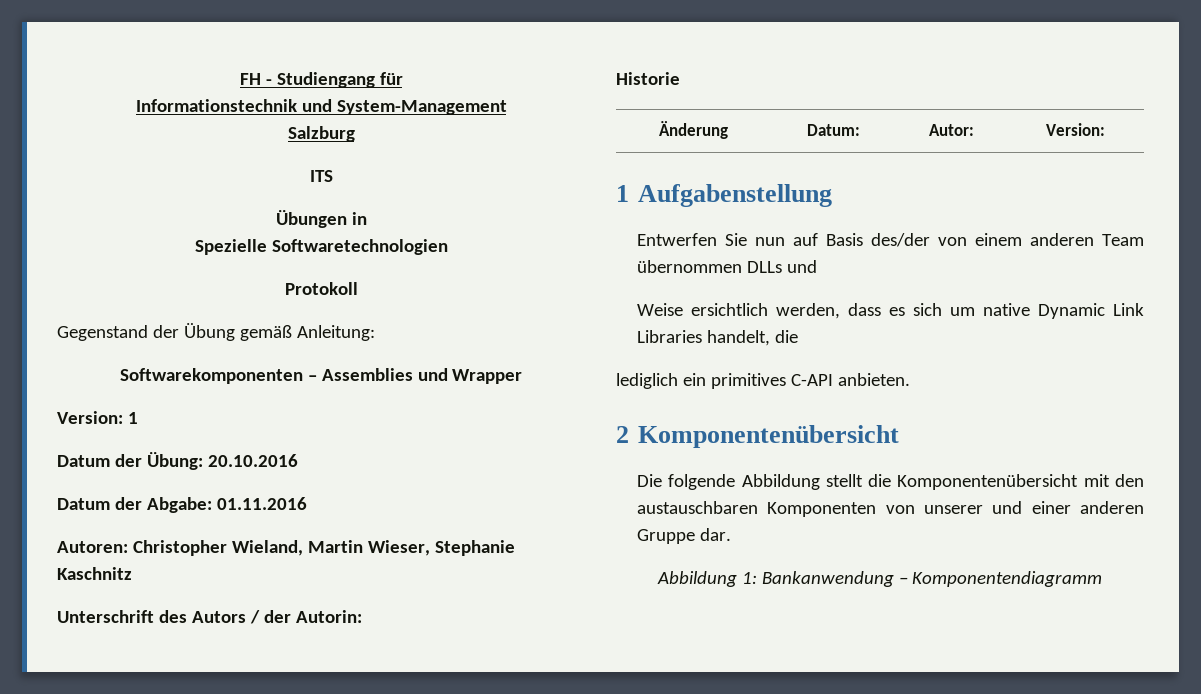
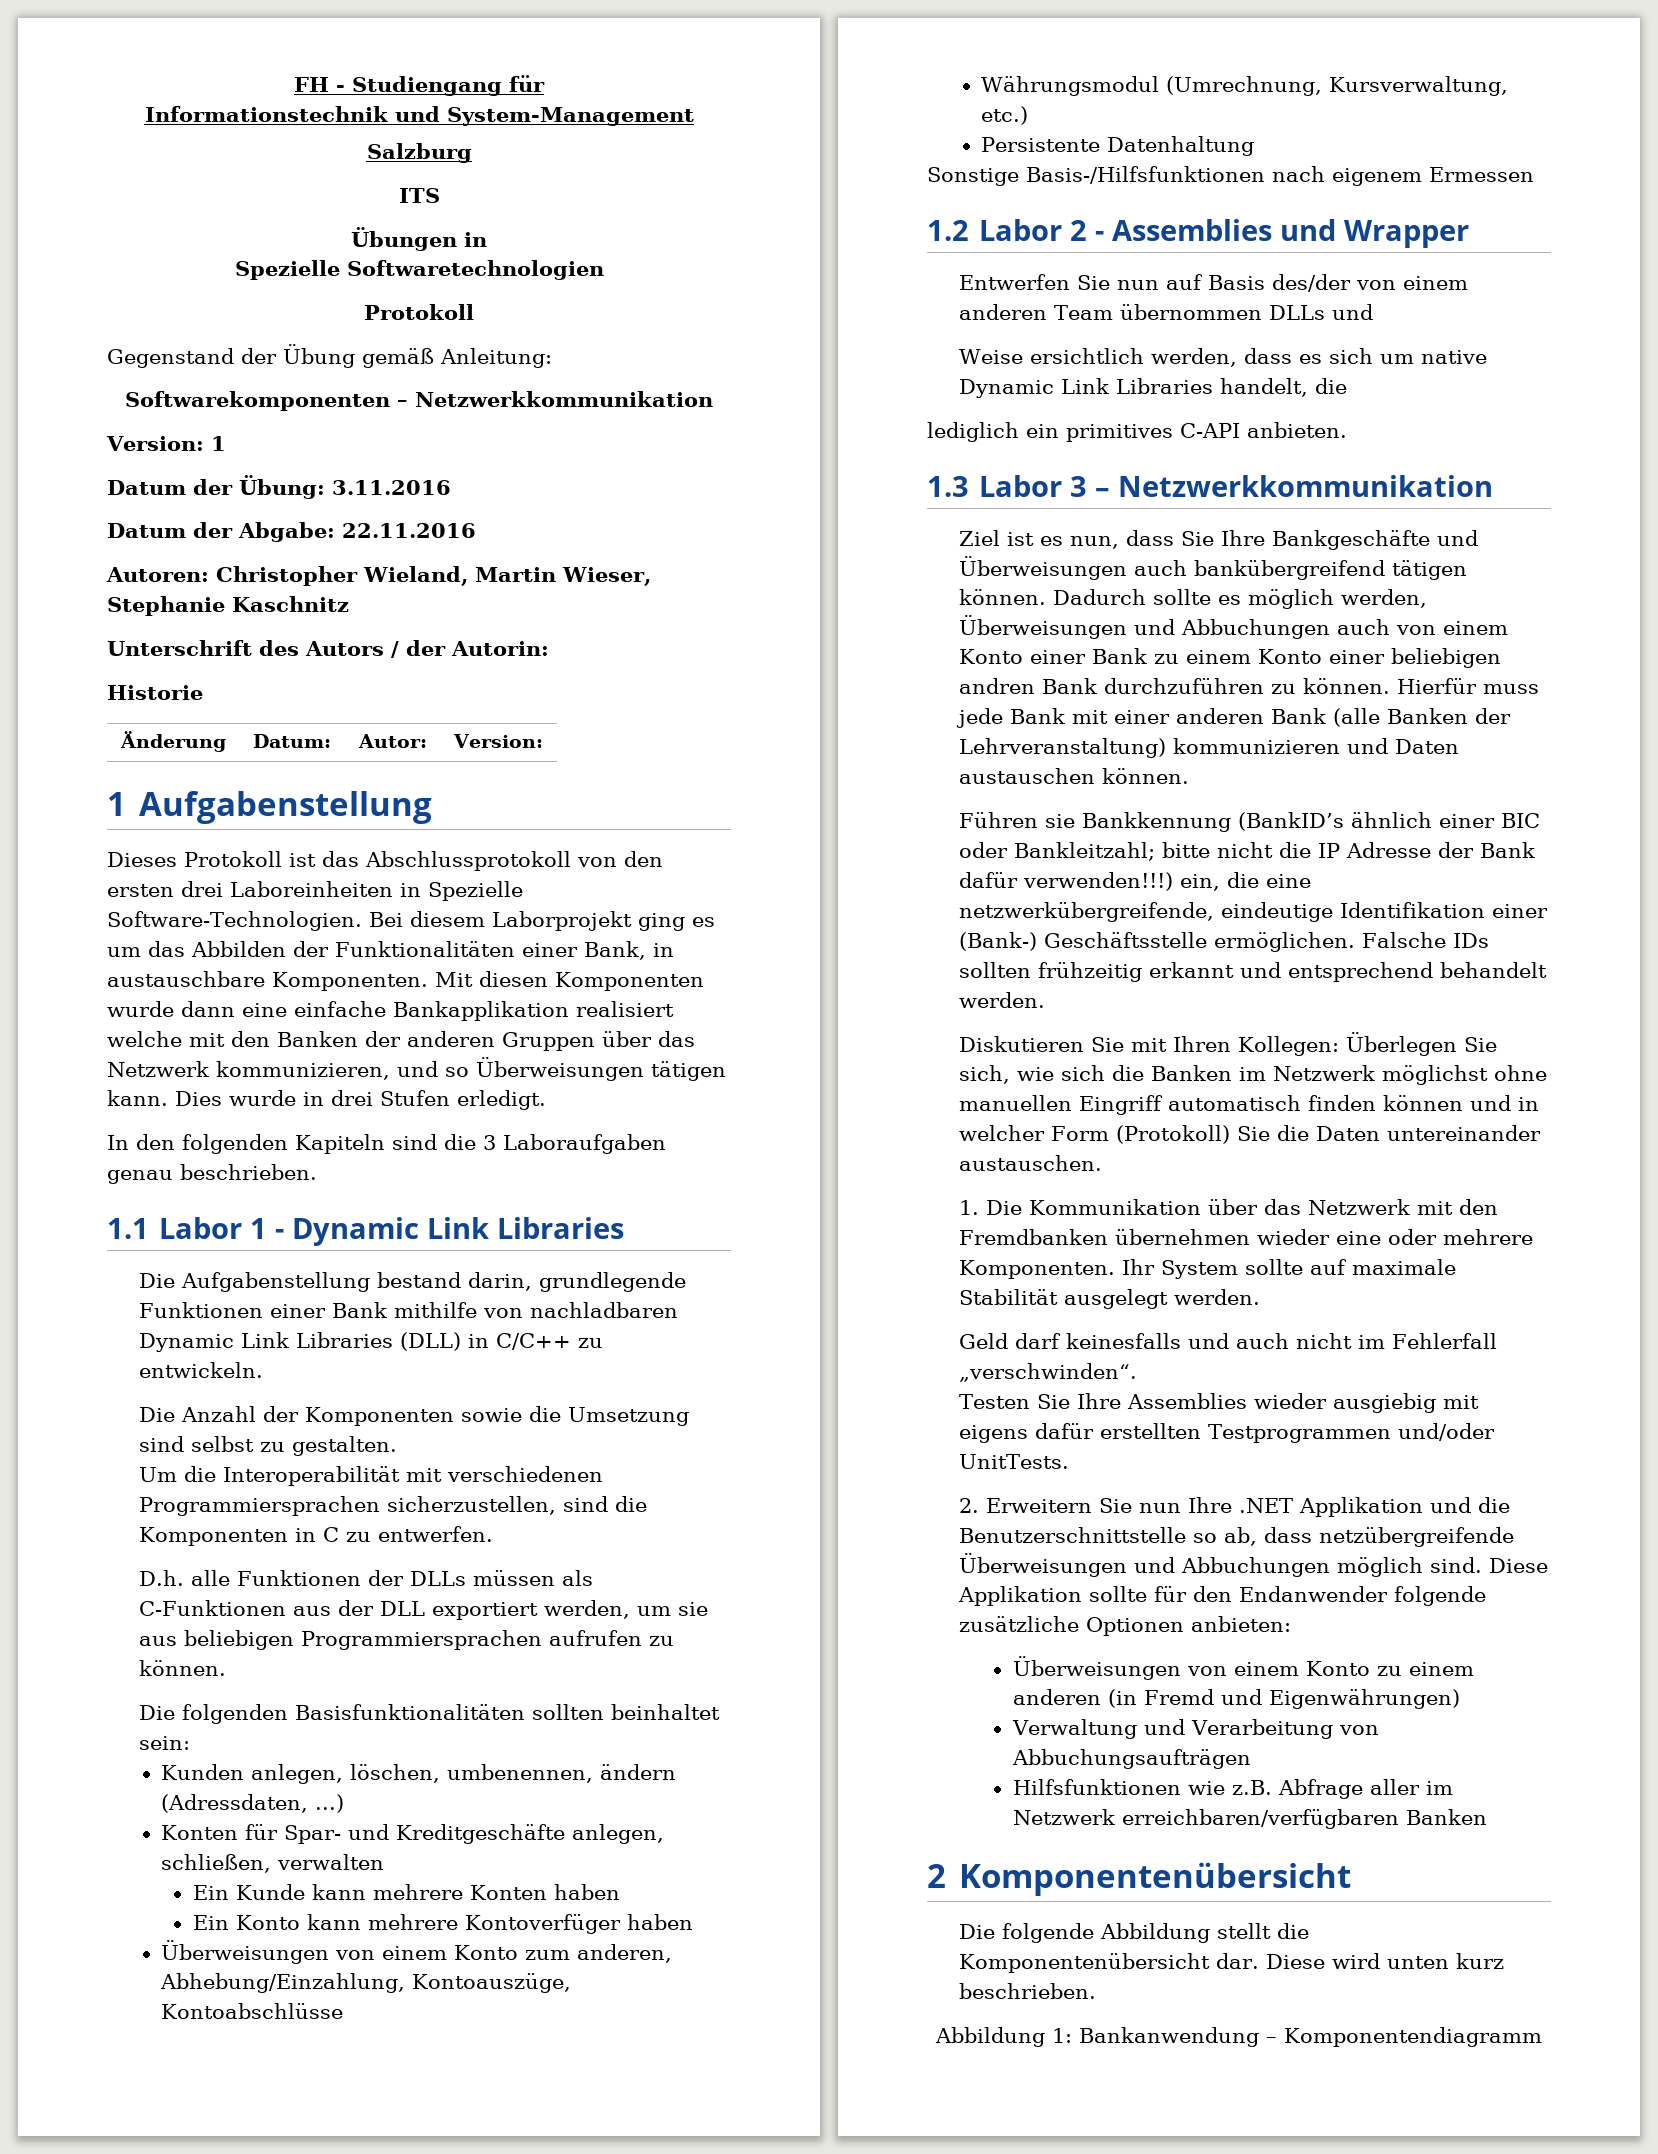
[321,368,523,384] Assemblies und Wrapper -> [415,391,713,407] Netzwerkkommunikation
[207,454,298,467] 20.10.2016 -> [332,480,451,495] 3.11.2016
[216,497,307,510] 01.11.2016 -> [342,523,476,538] 22.11.2016
(833, 195) none -> [107,851,663,871] [107,881,523,901] [107,911,715,931] [107,941,674,960] [107,971,704,991] [107,1001,674,1021] [107,1031,695,1051] [107,1057,726,1081] [107,1090,546,1110] [107,1134,666,1154] [107,1164,317,1184] [107,1217,625,1246] [138,1272,686,1292] [138,1302,678,1318] [138,1332,603,1352] [138,1362,263,1378] [138,1406,689,1426] [138,1436,397,1456] [138,1466,603,1486] [138,1496,647,1516] [138,1526,493,1546] [138,1570,593,1586] [138,1600,708,1620] [138,1630,674,1650] [138,1660,226,1676] [138,1704,720,1724] [138,1736,190,1750] [161,1764,677,1784] [161,1794,345,1813] [161,1824,665,1844] [161,1854,385,1873] [192,1884,620,1900] [192,1914,693,1934] [161,1940,673,1964] [160,1973,572,1993] [161,2003,344,2019] [981,76,1509,96] [981,106,1029,125] [981,136,1255,156] [927,166,1534,186] [927,219,1470,248] // Dieses Protokoll ist das Abschlussprotokoll von den ersten drei Laboreinheiten in Spezielle Software-Technologien. Bei diesem Laborprojekt ging es um das Abbilden der Funktionalitäten einer Bank, in austauschbare Komponenten. Mit diesen Komponenten wurde dann eine einfache Bankapplikation realisiert welche mit den Banken der anderen Gruppen über das Netzwerk kommunizieren, und so Überweisungen tätigen kann. Dies wurde in drei Stufen erledigt. // In den folgenden Kapiteln sind die 3 Laboraufgaben genau beschrieben. // 1.1 Labor 1 - Dynamic Link Libraries // Die Aufgabenstellung bestand darin, grundlegende Funktionen einer Bank mithilfe von nachladbaren Dynamic Link Libraries (DLL) in C/C++ zu entwickeln. // Die Anzahl der Komponenten sowie die Umsetzung sind selbst zu gestalten. // Um die Interoperabilität mit verschiedenen Programmiersprachen sicherzustellen, sind die Komponenten in C zu entwerfen. // D.h. alle Funktionen der DLLs müssen als C-Funktionen aus der DLL exportiert werden, um sie aus beliebigen Programmiersprachen aufrufen zu können. // Die folgenden Basisfunktionalitäten sollten beinhaltet sein: // Kunden anlegen, löschen, umbenennen, ändern (Adressdaten, ...) // Konten für Spar- und Kreditgeschäfte anlegen, schließen, verwalten // Ein Kunde kann mehrere Konten haben // Ein Konto kann mehrere Kontoverfüger haben // Überweisungen von einem Konto zum anderen, Abhebung/Einzahlung, Kontoauszüge, Kontoabschlüsse // Währungsmodul (Umrechnung, Kursverwaltung, etc.) // Persistente Datenhaltung // Sonstige Basis-/Hilfsfunktionen nach eigenem Ermessen // 1.2 Labor 2 - Assemblies und Wrapper
(910, 379) none -> [927,475,1494,497] [958,530,1478,550] [958,556,1467,580] [958,589,1427,609] [958,615,1508,639] [958,648,1501,668] [958,678,1539,694] [955,708,1511,728] [958,738,1459,758] [958,768,1189,784] [958,812,1540,832] [958,842,1535,861] [958,872,1311,891] [958,902,1548,922] [958,932,1489,952] [958,962,1547,982] [958,992,1045,1008] [958,1032,1497,1056] [958,1065,1547,1085] [958,1095,1539,1115] [958,1125,1541,1144] [958,1155,1102,1171] [958,1199,1498,1215] [958,1229,1533,1245] [958,1259,1456,1279] [958,1289,1260,1309] [958,1333,1497,1349] [958,1363,1137,1382] [958,1393,1479,1413] [958,1423,1495,1443] [958,1454,1069,1469] [958,1497,1510,1517] [958,1527,1514,1547] [958,1553,1548,1577] [957,1586,1486,1606] [958,1616,1291,1636] [1012,1656,1474,1680] [1012,1689,1460,1709] [1011,1719,1379,1739] [1011,1749,1251,1769] [1012,1779,1453,1799] [1012,1809,1487,1829] // 1.3 Labor 3 – Netzwerkkommunikation // Ziel ist es nun, dass Sie Ihre Bankgeschäfte und Überweisungen auch bankübergreifend tätigen können. Dadurch sollte es möglich werden, Überweisungen und Abbuchungen auch von einem Konto einer Bank zu einem Konto einer beliebigen andren Bank durchzuführen zu können. Hierfür muss jede Bank mit einer anderen Bank (alle Banken der Lehrveranstaltung) kommunizieren und Daten austauschen können. // Führen sie Bankkennung (BankID’s ähnlich einer BIC oder Bankleitzahl; bitte nicht die IP Adresse der Bank dafür verwenden!!!) ein, die eine netzwerkübergreifende, eindeutige Identifikation einer (Bank-) Geschäftsstelle ermöglichen. Falsche IDs sollten frühzeitig erkannt und entsprechend behandelt werden. // Diskutieren Sie mit Ihren Kollegen: Überlegen Sie sich, wie sich die Banken im Netzwerk möglichst ohne manuellen Eingriff automatisch finden können und in welcher Form (Protokoll) Sie die Daten untereinander austauschen. // 1. Die Kommunikation über das Netzwerk mit den Fremdbanken übernehmen wieder eine oder mehrere Komponenten. Ihr System sollte auf maximale Stabilität ausgelegt werden. // Geld darf keinesfalls und auch nicht im Fehlerfall „verschwinden“. // Testen Sie Ihre Assemblies wieder ausgiebig mit eigens dafür erstellten Testprogrammen und/oder UnitTests. // 2. Erweitern Sie nun Ihre .NET Applikation und die Benutzerschnittstelle so ab, dass netzübergreifende Überweisungen und Abbuchungen möglich sind. Diese Applikation sollte für den Endanwender folgende zusätzliche Optionen anbieten: // Überweisungen von einem Konto zu einem anderen (in Fremd und Eigenwährungen) // Verwaltung und Verarbeitung von Abbuchungsaufträgen // Hilfsfunktionen wie z.B. Abfrage aller im Netzwerk erreichbaren/verfügbaren Banken
[1083,474,1144,487] [637,501,1144,517] [637,528,732,544] mit den austauschbaren Komponenten von unserer und einer anderen Gruppe dar. -> [1215,1953,1504,1969] [958,1983,1096,1999] dar. Diese wird unten kurz beschrieben.

